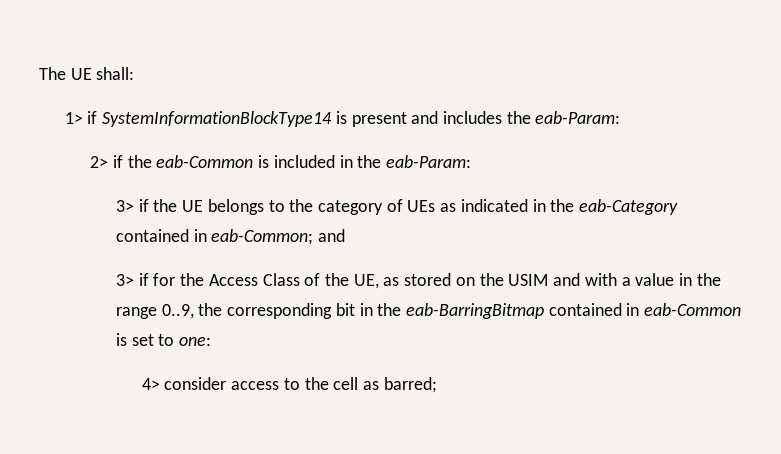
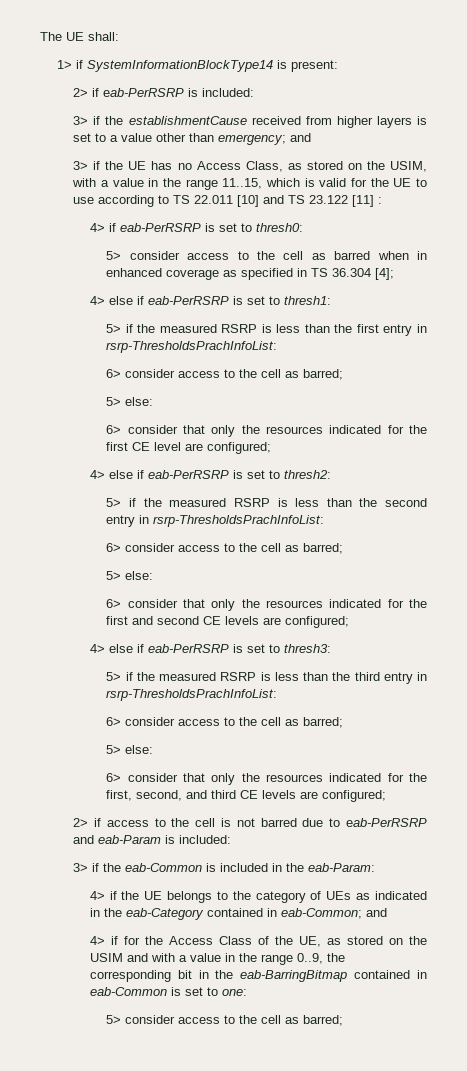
[351,111,621,127] [90,156,109,168] present and includes the eab-Param: // 2> -> [290,60,338,72] [73,88,255,97] [73,116,427,128] [73,133,312,145] [73,161,427,172] [72,178,428,190] [73,195,383,207] [89,223,303,232] [106,251,428,260] [106,268,395,280] [89,296,331,305] [106,324,428,336] [106,341,278,353] [106,369,344,380] [106,397,154,406] [106,425,428,437] [106,442,272,454] [89,470,331,479] [106,498,428,507] [106,515,325,527] [106,543,344,554] [106,571,154,580] [106,599,428,611] [106,616,350,628] [89,644,331,653] [106,672,428,684] [106,689,278,701] [106,717,344,728] [106,745,154,754] [106,773,428,785] [106,790,387,802] [73,818,428,827] [73,835,232,844] [73,863,89,872] present: // 2> if eab-PerRSRP is included: // 3> if the establishmentCause received from higher layers is set to a value other than emergency; and // 3> if the UE has no Access Class, as stored on the USIM, with a value in the range 11..15, which is valid for the UE to use according to TS 22.011 [10] and TS 23.122 [11] : // 4> if eab-PerRSRP is set to thresh0: // 5> consider access to the cell as barred when in enhanced coverage as specified in TS 36.304 [4]; // 4> else if eab-PerRSRP is set to thresh1: // 5> if the measured RSRP is less than the first entry in rsrp-ThresholdsPrachInfoList: // 6> consider access to the cell as barred; // 5> else: // 6> consider that only the resources indicated for the first CE level are configured; // 4> else if eab-PerRSRP is set to thresh2: // 5> if the measured RSRP is less than the second entry in rsrp-ThresholdsPrachInfoList: // 6> consider access to the cell as barred; // 5> else: // 6> consider that only the resources indicated for the first and second CE levels are configured; // 4> else if eab-PerRSRP is set to thresh3: // 5> if the measured RSRP is less than the third entry in rsrp-ThresholdsPrachInfoList: // 6> consider access to the cell as barred; // 5> else: // 6> consider that only the resources indicated for the first, second, and third CE levels are configured; // 2> if access to the cell is not barred due to eab-PerRSRP and eab-Param is included: // 3>
[115,200,134,212] 3> -> [89,891,105,900] 4>
[115,274,134,286] 3> -> [89,936,105,945] 4>
[141,378,160,390] 4> -> [106,1015,122,1024] 5>

